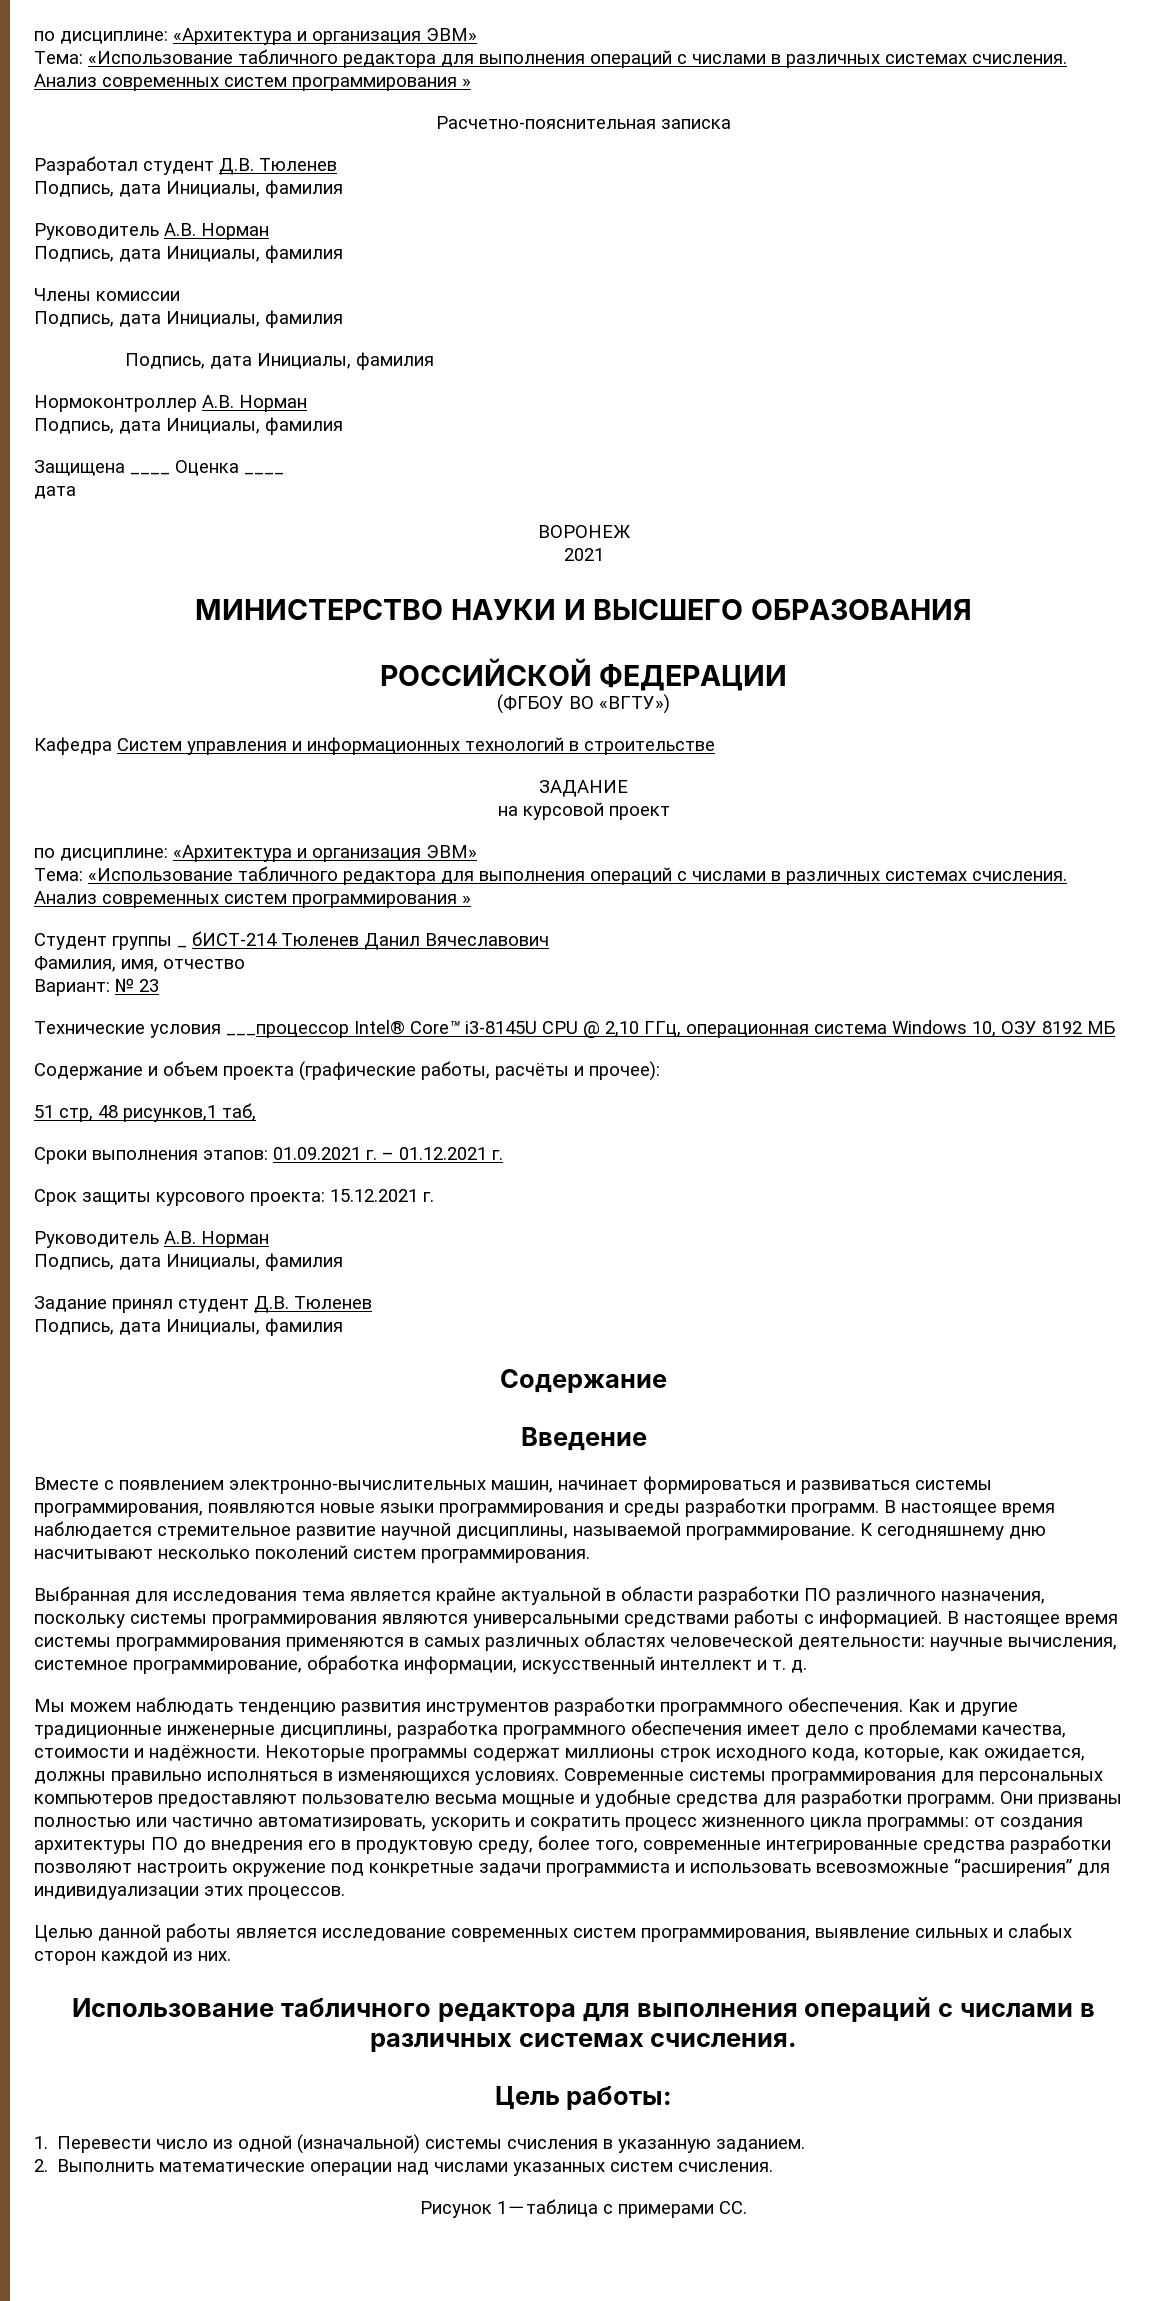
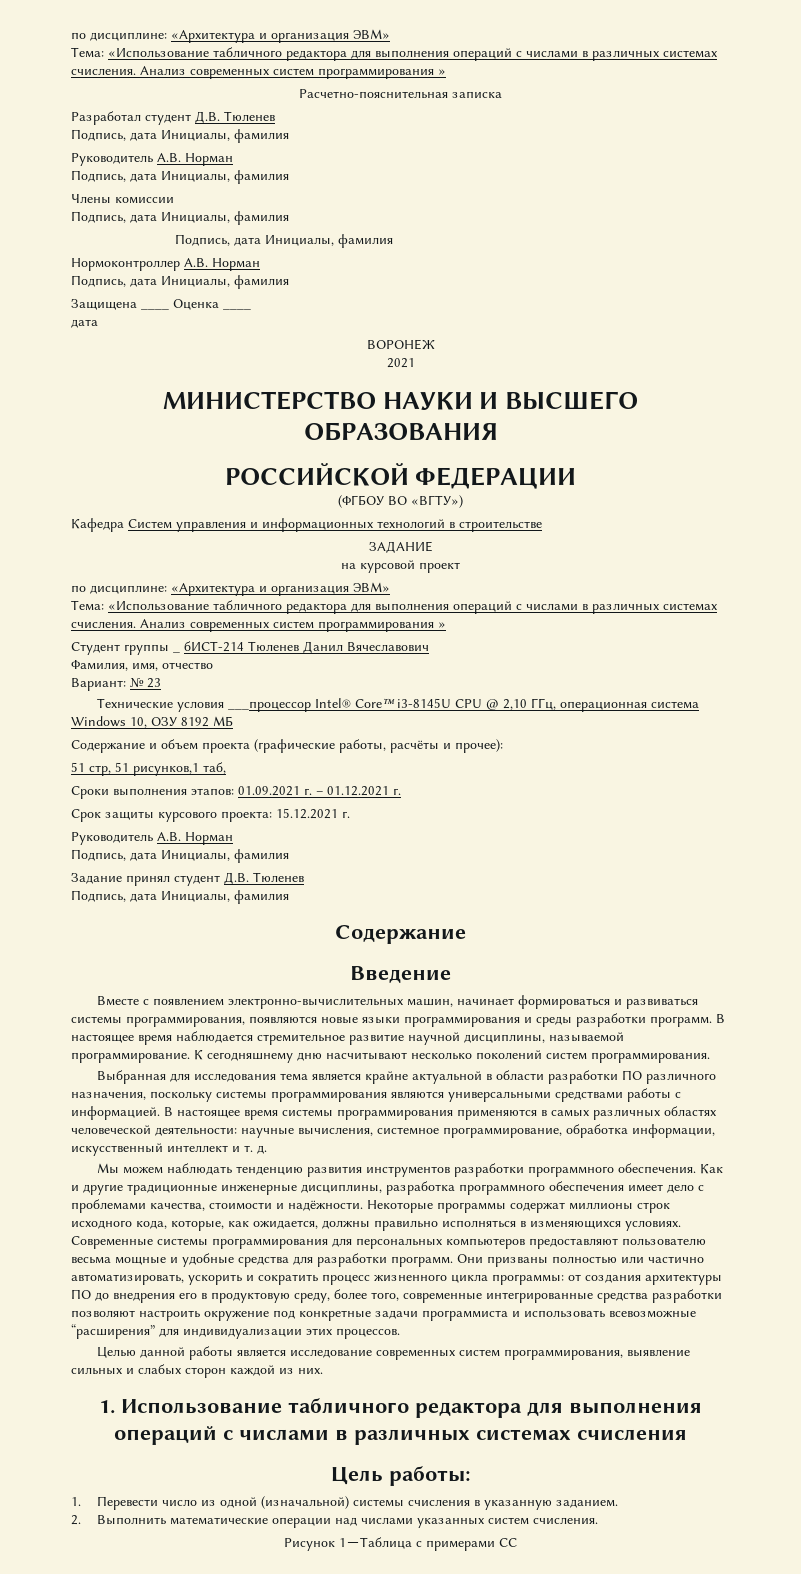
[98,1105,118,1118] 48 -> [115,762,129,772] 51
(231, 1956) none -> [99,1400,115,1414] 1.
[650,2033,798,2047] счисления. -> [577,1429,687,1440] счисления
[526,2199,598,2217] таблица -> [360,1537,412,1549] Таблица
[719,2201,747,2214] СС. -> [499,1538,517,1547] СС

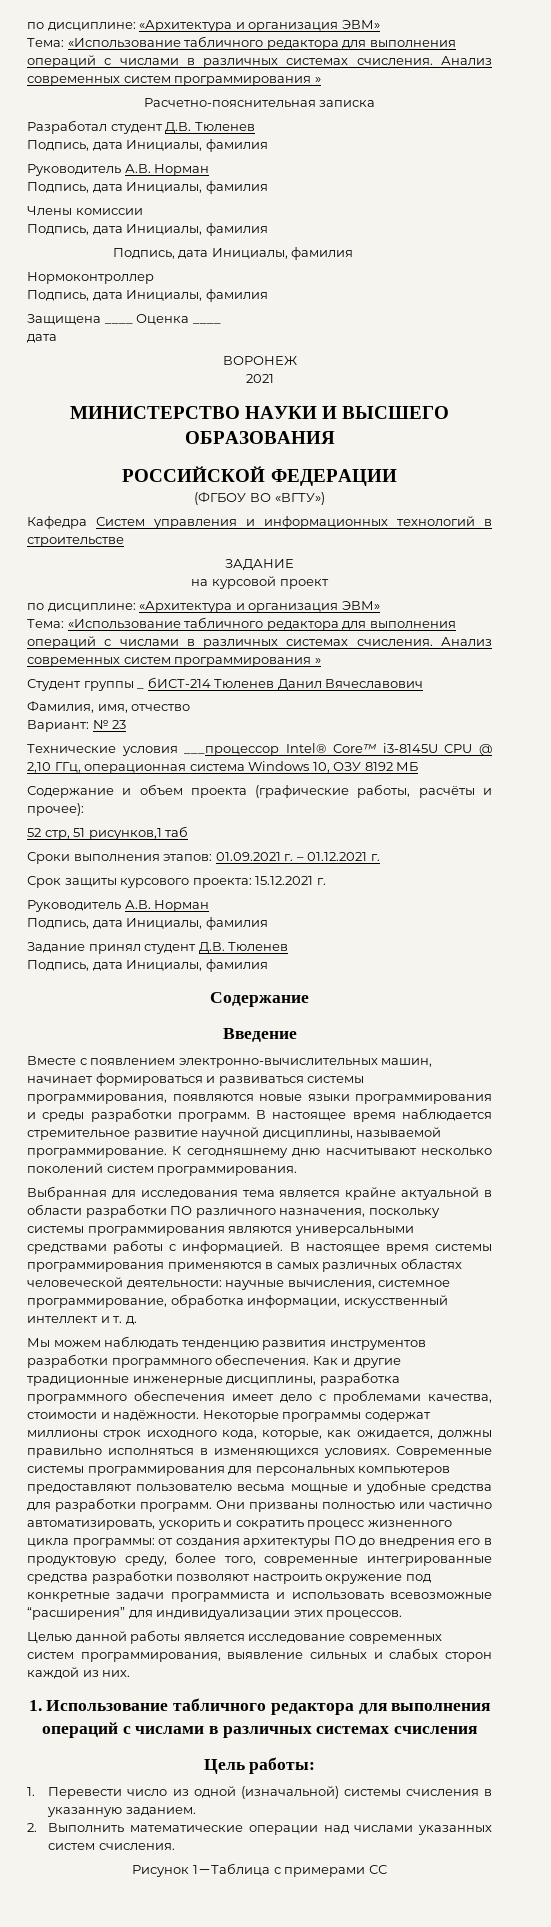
[184,258,260,271] А.В. Норман -> (154, 278) none
[71,762,85,772] 51 -> [27,828,41,837] 52
[203,762,226,774] таб, -> [165,826,189,837] таб

